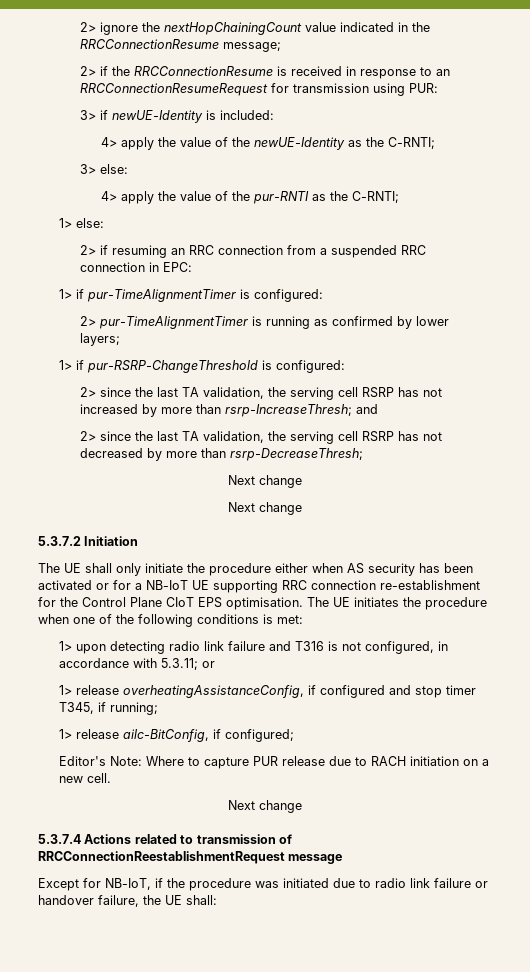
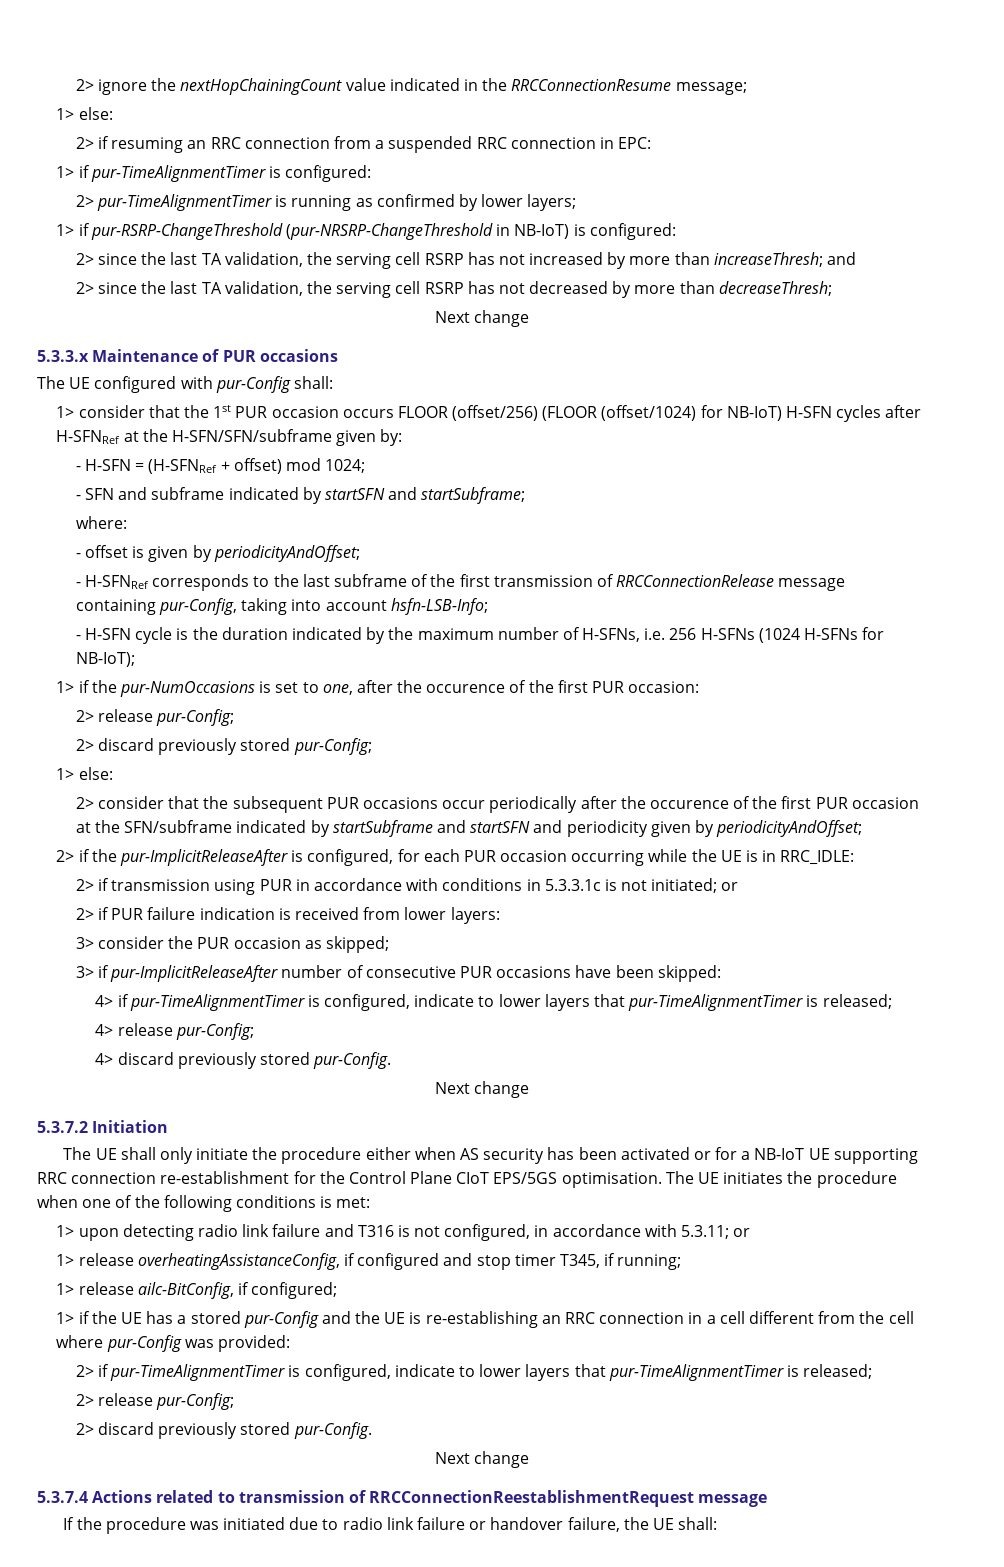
[80,66,451,79] [80,83,439,96] [80,110,275,123] [101,137,436,150] [80,164,129,174] [101,191,400,204] // 2> if the RRCConnectionResume is received in response to an RRCConnectionResumeRequest for transmission using PUR: // 3> if newUE-Identity is included: // 4> apply the value of the newUE-Identity as the C-RNTI; // 3> else: // 4> apply the value of the pur-RNTI as the C-RNTI; -> (747, 88) none
(259, 366) none -> [286,223,570,240] (pur-NRSRP-ChangeThreshold in NB-IoT)
[225,404,353,417] rsrp-IncreaseThresh; -> [713,252,823,267] increaseThresh;
[230,448,364,461] [228,475,302,488] rsrp-DecreaseThresh; // Next change -> [718,281,832,296] [434,310,530,327] [37,349,338,362] [37,376,333,393] [56,405,922,422] [56,429,403,446] [75,458,366,474] [75,487,526,504] [75,516,127,529] [75,545,360,562] [75,574,846,591] [75,598,488,615] [75,627,885,644] [75,652,135,667] [56,680,700,697] [75,709,235,726] [75,738,372,755] [56,767,113,780] [75,796,919,813] [75,820,863,837] [56,849,855,866] [75,878,739,895] [75,907,500,924] [75,936,390,953] [75,965,721,982] [95,994,892,1011] [95,1023,254,1040] [95,1052,392,1069] decreaseThresh; // Next change // 5.3.3.x Maintenance of PUR occasions // The UE configured with pur-Config shall: // 1> consider that the 1st PUR occasion occurs FLOOR (offset/256) (FLOOR (offset/1024) for NB-IoT) H-SFN cycles after H-SFNRef at the H-SFN/SFN/subframe given by: // - H-SFN = (H-SFNRef + offset) mod 1024; // - SFN and subframe indicated by startSFN and startSubframe; // where: // - offset is given by periodicityAndOffset; // - H-SFNRef corresponds to the last subframe of the first transmission of RRCConnectionRelease message containing pur-Config, taking into account hsfn-LSB-Info; // - H-SFN cycle is the duration indicated by the maximum number of H-SFNs, i.e. 256 H-SFNs (1024 H-SFNs for NB-IoT); // 1> if the pur-NumOccasions is set to one, after the occurence of the first PUR occasion: // 2> release pur-Config; // 2> discard previously stored pur-Config; // 1> else: // 2> consider that the subsequent PUR occasions occur periodically after the occurence of the first PUR occasion at the SFN/subframe indicated by startSubframe and startSFN and periodicity given by periodicityAndOffset; // 2> if the pur-ImplicitReleaseAfter is configured, for each PUR occasion occurring while the UE is in RRC_IDLE: // 2> if transmission using PUR in accordance with conditions in 5.3.3.1c is not initiated; or // 2> if PUR failure indication is received from lower layers: // 3> consider the PUR occasion as skipped; // 3> if pur-ImplicitReleaseAfter number of consecutive PUR occasions have been skipped: // 4> if pur-TimeAlignmentTimer is configured, indicate to lower layers that pur-TimeAlignmentTimer is released; // 4> release pur-Config; // 4> discard previously stored pur-Config.
[198,597,222,608] EPS -> [493,1172,558,1184] EPS/5GS
[59,756,490,769] [59,773,112,783] Editor's Note: Where to capture PUR release due to RACH initiation on a new cell. -> [56,1311,914,1328] [56,1335,291,1352] [75,1364,873,1381] [75,1393,235,1410] [75,1422,372,1439] 1> if the UE has a stored pur-Config and the UE is re-establishing an RRC connection in a cell different from the cell where pur-Config was provided: // 2> if pur-TimeAlignmentTimer is configured, indicate to lower layers that pur-TimeAlignmentTimer is released; // 2> release pur-Config; // 2> discard previously stored pur-Config.
[38,878,163,891] Except for NB-IoT, if -> [63,1517,75,1530] If

